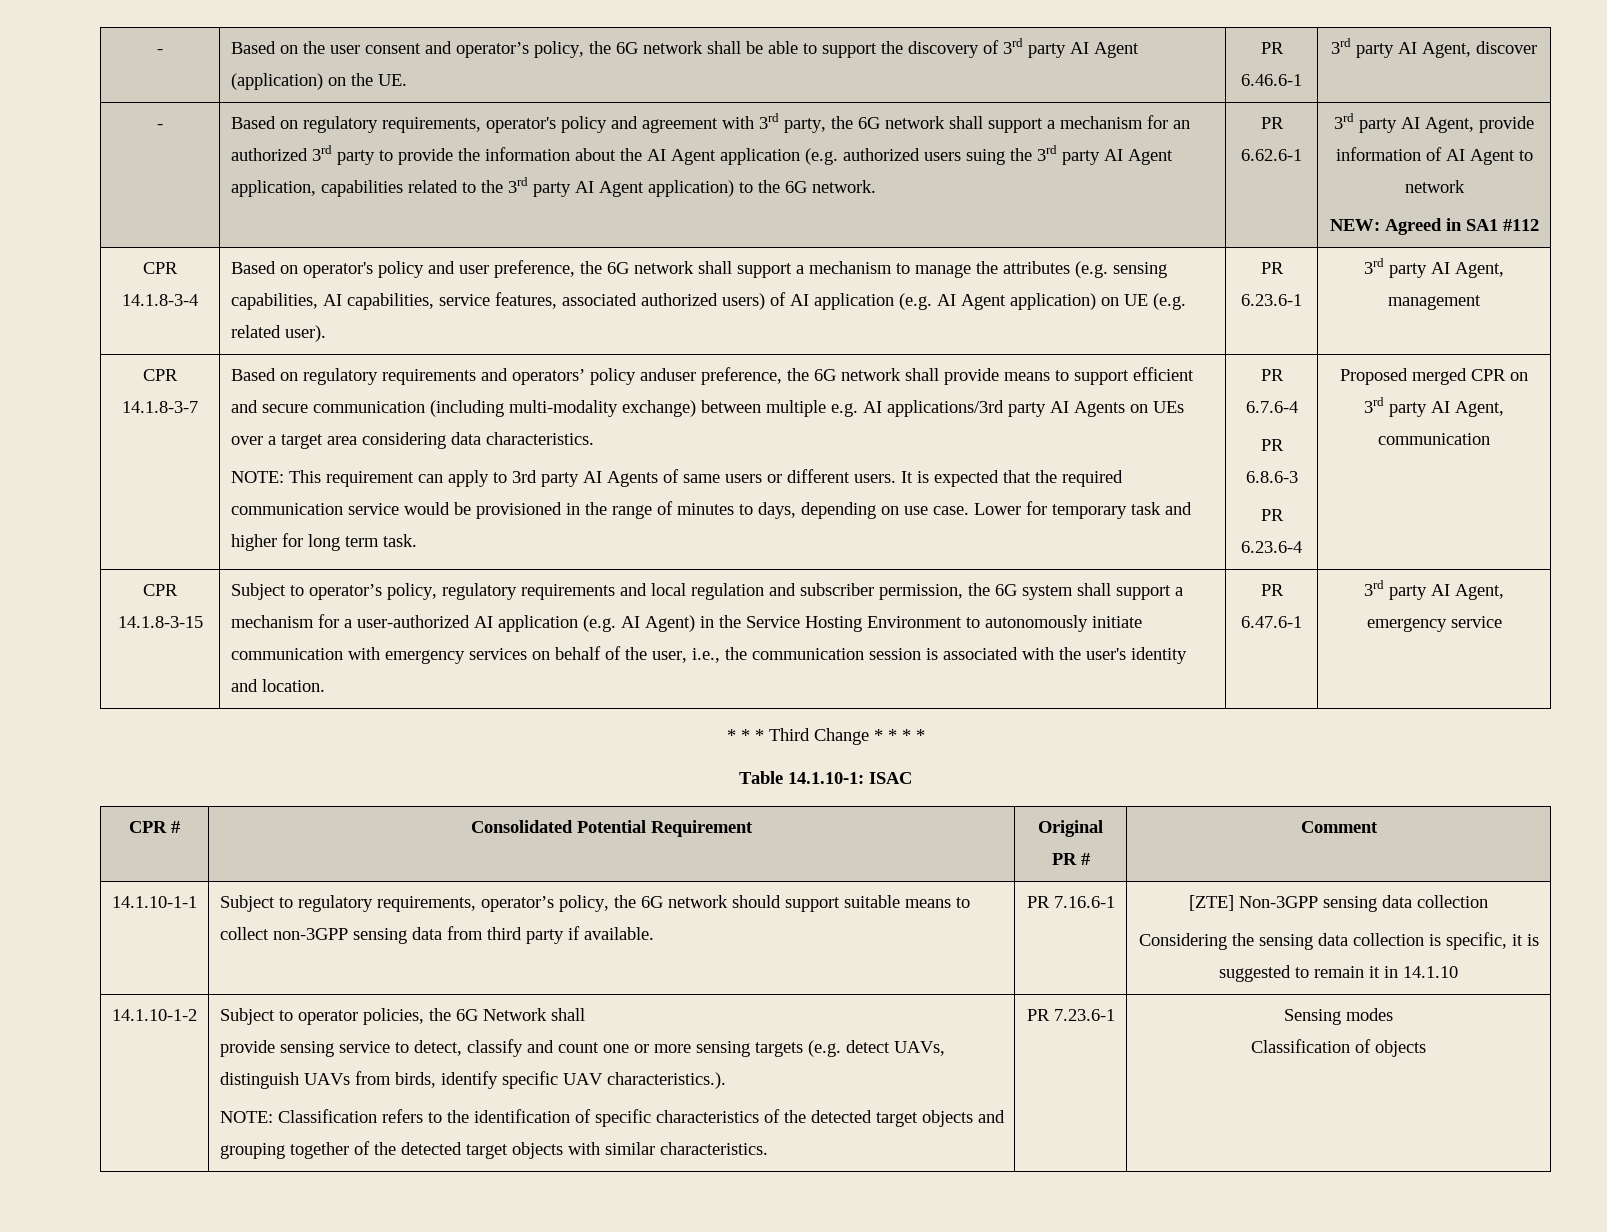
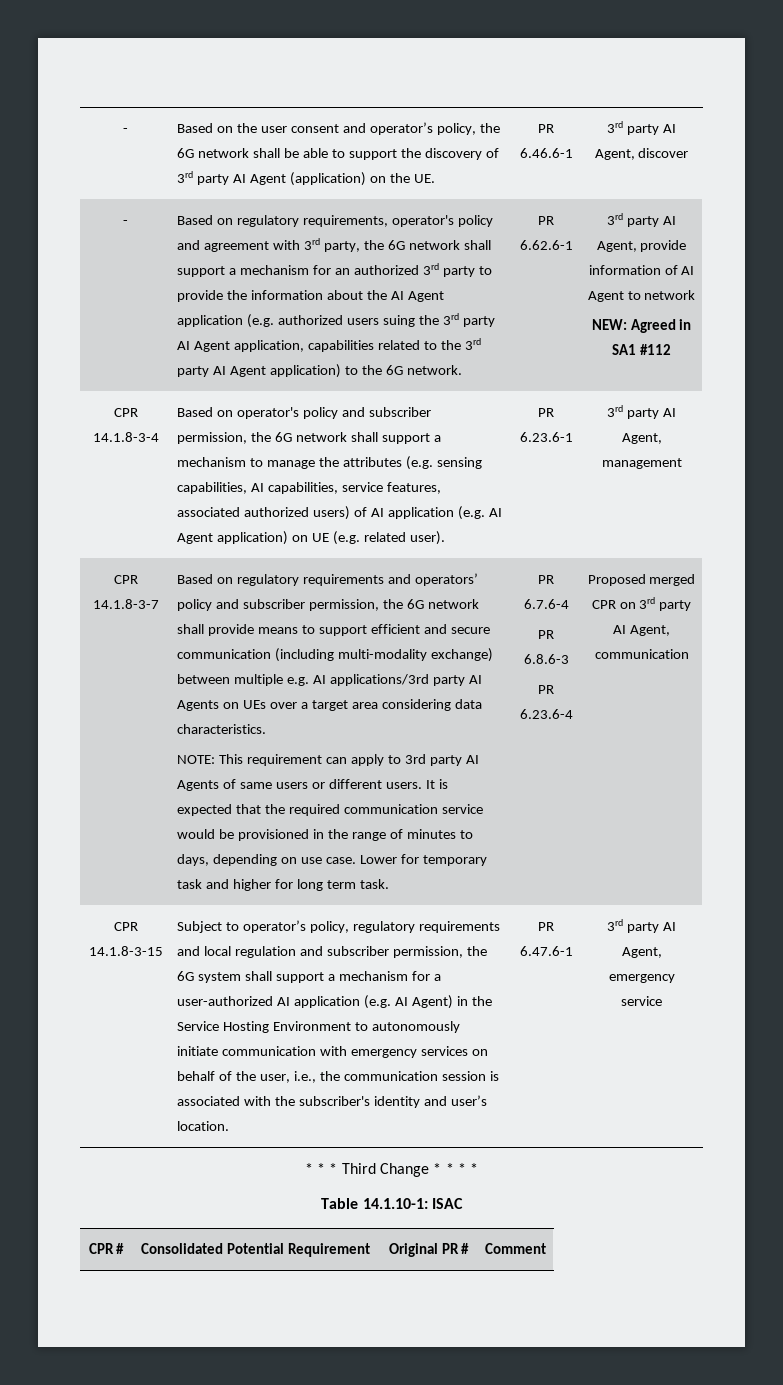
[458,260,575,278] user preference, -> [369,407,432,417] [177,432,248,444] subscriber permission,
[639,367,782,385] anduser preference, -> [216,599,380,611] and subscriber permission,
[1085,648,1126,660] user's -> [299,1096,371,1106] subscriber's
(258, 685) none -> [450,1095,487,1106] user’s
[112,896,197,908] [219,895,970,912] [219,926,654,944] [1026,896,1115,908] [1189,895,1488,912] [1138,932,1539,950] [1219,965,1458,982] [112,1009,197,1021] [219,1008,585,1025] [219,1039,945,1057] [219,1071,726,1089] [219,1109,1005,1127] [219,1141,768,1159] [1026,1009,1115,1021] [1284,1008,1393,1025] [1251,1039,1426,1057] // 14.1.10-1-1 | Subject to regulatory requirements, operator’s policy, the 6G network should support suitable means to collect non-3GPP sensing data from third party if available. | PR 7.16.6-1 | [ZTE] Non-3GPP sensing data collection // Considering the sensing data collection is specific, it is suggested to remain it in 14.1.10 // 14.1.10-1-2 | Subject to operator policies, the 6G Network shall // provide sensing service to detect, classify and count one or more sensing targets (e.g. detect UAVs, distinguish UAVs from birds, identify specific UAV characteristics.). // NOTE: Classification refers to the identification of specific characteristics of the detected target objects and grouping together of the detected target objects with similar characteristics. | PR 7.23.6-1 | Sensing modes // Classification of objects -> (546, 1248) none

